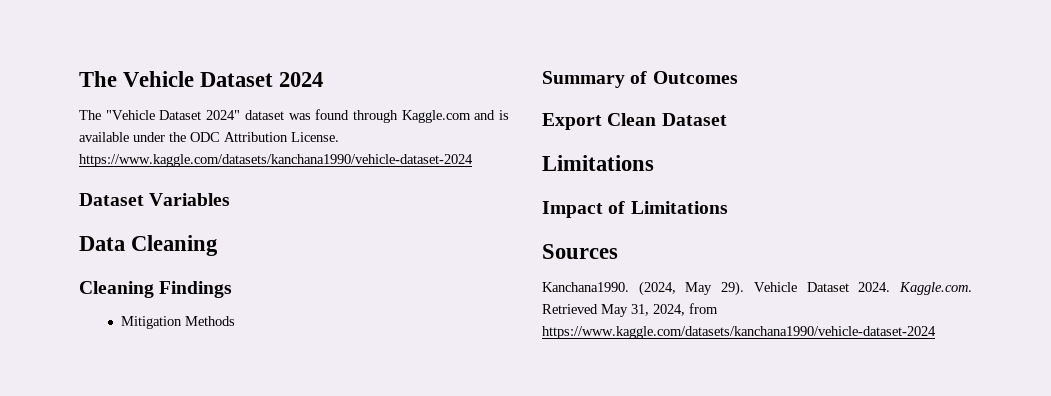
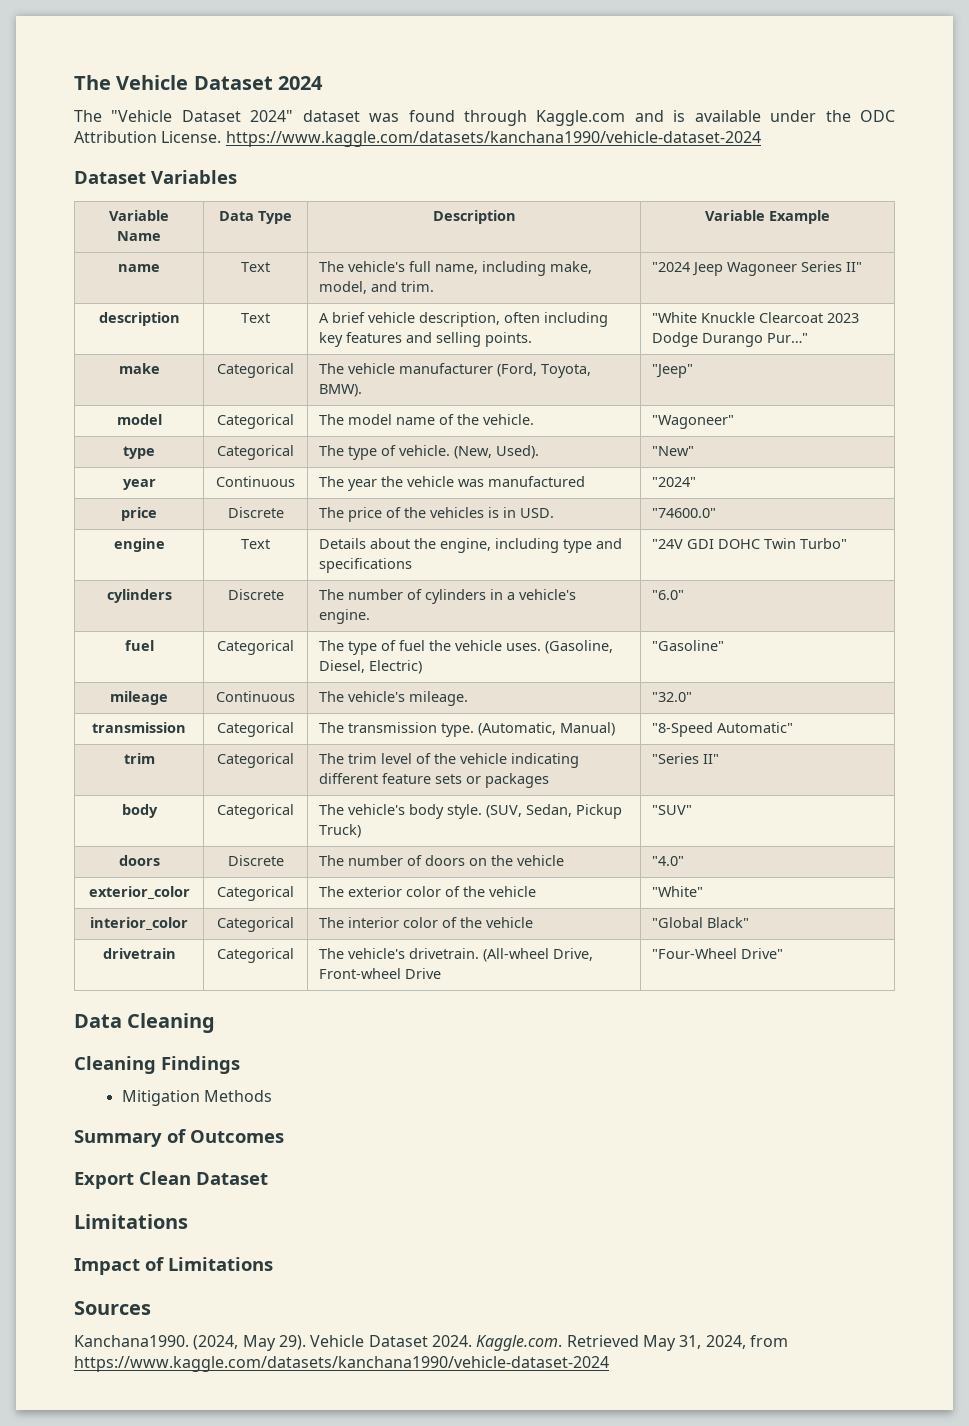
(231, 199) none -> [109,210,169,221] [117,231,161,241] [219,211,292,224] [432,210,516,224] [705,210,830,224] [118,264,160,272] [241,262,270,272] [318,261,592,276] [318,281,434,294] [651,261,862,276] [98,312,180,326] [241,313,270,323] [318,312,608,327] [318,332,532,347] [651,312,859,323] [651,332,808,347] [118,363,160,374] [217,363,294,378] [318,363,591,378] [318,384,362,397] [651,364,693,378] [116,414,162,425] [217,414,294,429] [318,414,534,425] [651,415,734,429] [123,446,155,459] [217,445,294,460] [318,445,539,460] [651,446,694,456] [122,479,156,490] [216,476,295,487] [318,476,585,491] [651,477,696,487] [121,507,157,521] [227,507,284,518] [318,507,554,522] [651,508,716,518] [113,538,165,552] [241,539,270,549] [318,538,622,553] [318,558,412,573] [651,538,847,549] [106,589,172,603] [227,589,284,600] [318,589,576,604] [318,609,370,624] [651,590,684,600] [124,640,154,651] [217,640,294,655] [318,640,613,655] [318,660,422,674] [651,640,724,651] [110,691,168,705] [216,691,295,702] [318,691,468,706] [651,692,692,702] [92,722,186,733] [217,722,294,737] [318,722,615,737] [651,722,793,737] [123,753,155,764] [217,753,294,768] [318,753,579,768] [318,773,549,788] [651,753,719,764] [121,804,158,818] [217,804,294,819] [318,804,622,819] [318,824,361,838] [651,805,692,815] [118,855,160,866] [227,855,284,866] [318,855,564,866] [651,856,684,866] [88,886,190,899] [217,886,294,901] [318,886,536,897] [651,886,703,897] [90,917,188,930] [217,917,294,932] [318,917,533,928] [651,917,749,928] [102,948,176,959] [217,948,294,963] [318,948,593,962] [318,968,441,979] [651,948,783,959] // Variable Name | Data Type | Description | Variable Example // name | Text | The vehicle's full name, including make, model, and trim. | "2024 Jeep Wagoneer Series II" // description | Text | A brief vehicle description, often including key features and selling points. | "White Knuckle Clearcoat 2023 Dodge Durango Pur…" // make | Categorical | The vehicle manufacturer (Ford, Toyota, BMW). | "Jeep" // model | Categorical | The model name of the vehicle. | "Wagoneer" // type | Categorical | The type of vehicle. (New, Used). | "New" // year | Continuous | The year the vehicle was manufactured | "2024" // price | Discrete | The price of the vehicles is in USD. | "74600.0" // engine | Text | Details about the engine, including type and specifications | "24V GDI DOHC Twin Turbo" // cylinders | Discrete | The number of cylinders in a vehicle's engine. | "6.0" // fuel | Categorical | The type of fuel the vehicle uses. (Gasoline, Diesel, Electric) | "Gasoline" // mileage | Continuous | The vehicle's mileage. | "32.0" // transmission | Categorical | The transmission type. (Automatic, Manual) | "8-Speed Automatic" // trim | Categorical | The trim level of the vehicle indicating different feature sets or packages | "Series II" // body | Categorical | The vehicle's body style. (SUV, Sedan, Pickup Truck) | "SUV" // doors | Discrete | The number of doors on the vehicle | "4.0" // exterior_color | Categorical | The exterior color of the vehicle | "White" // interior_color | Categorical | The interior color of the vehicle | "Global Black" // drivetrain | Categorical | The vehicle's drivetrain. (All-wheel Drive, Front-wheel Drive | "Four-Wheel Drive"

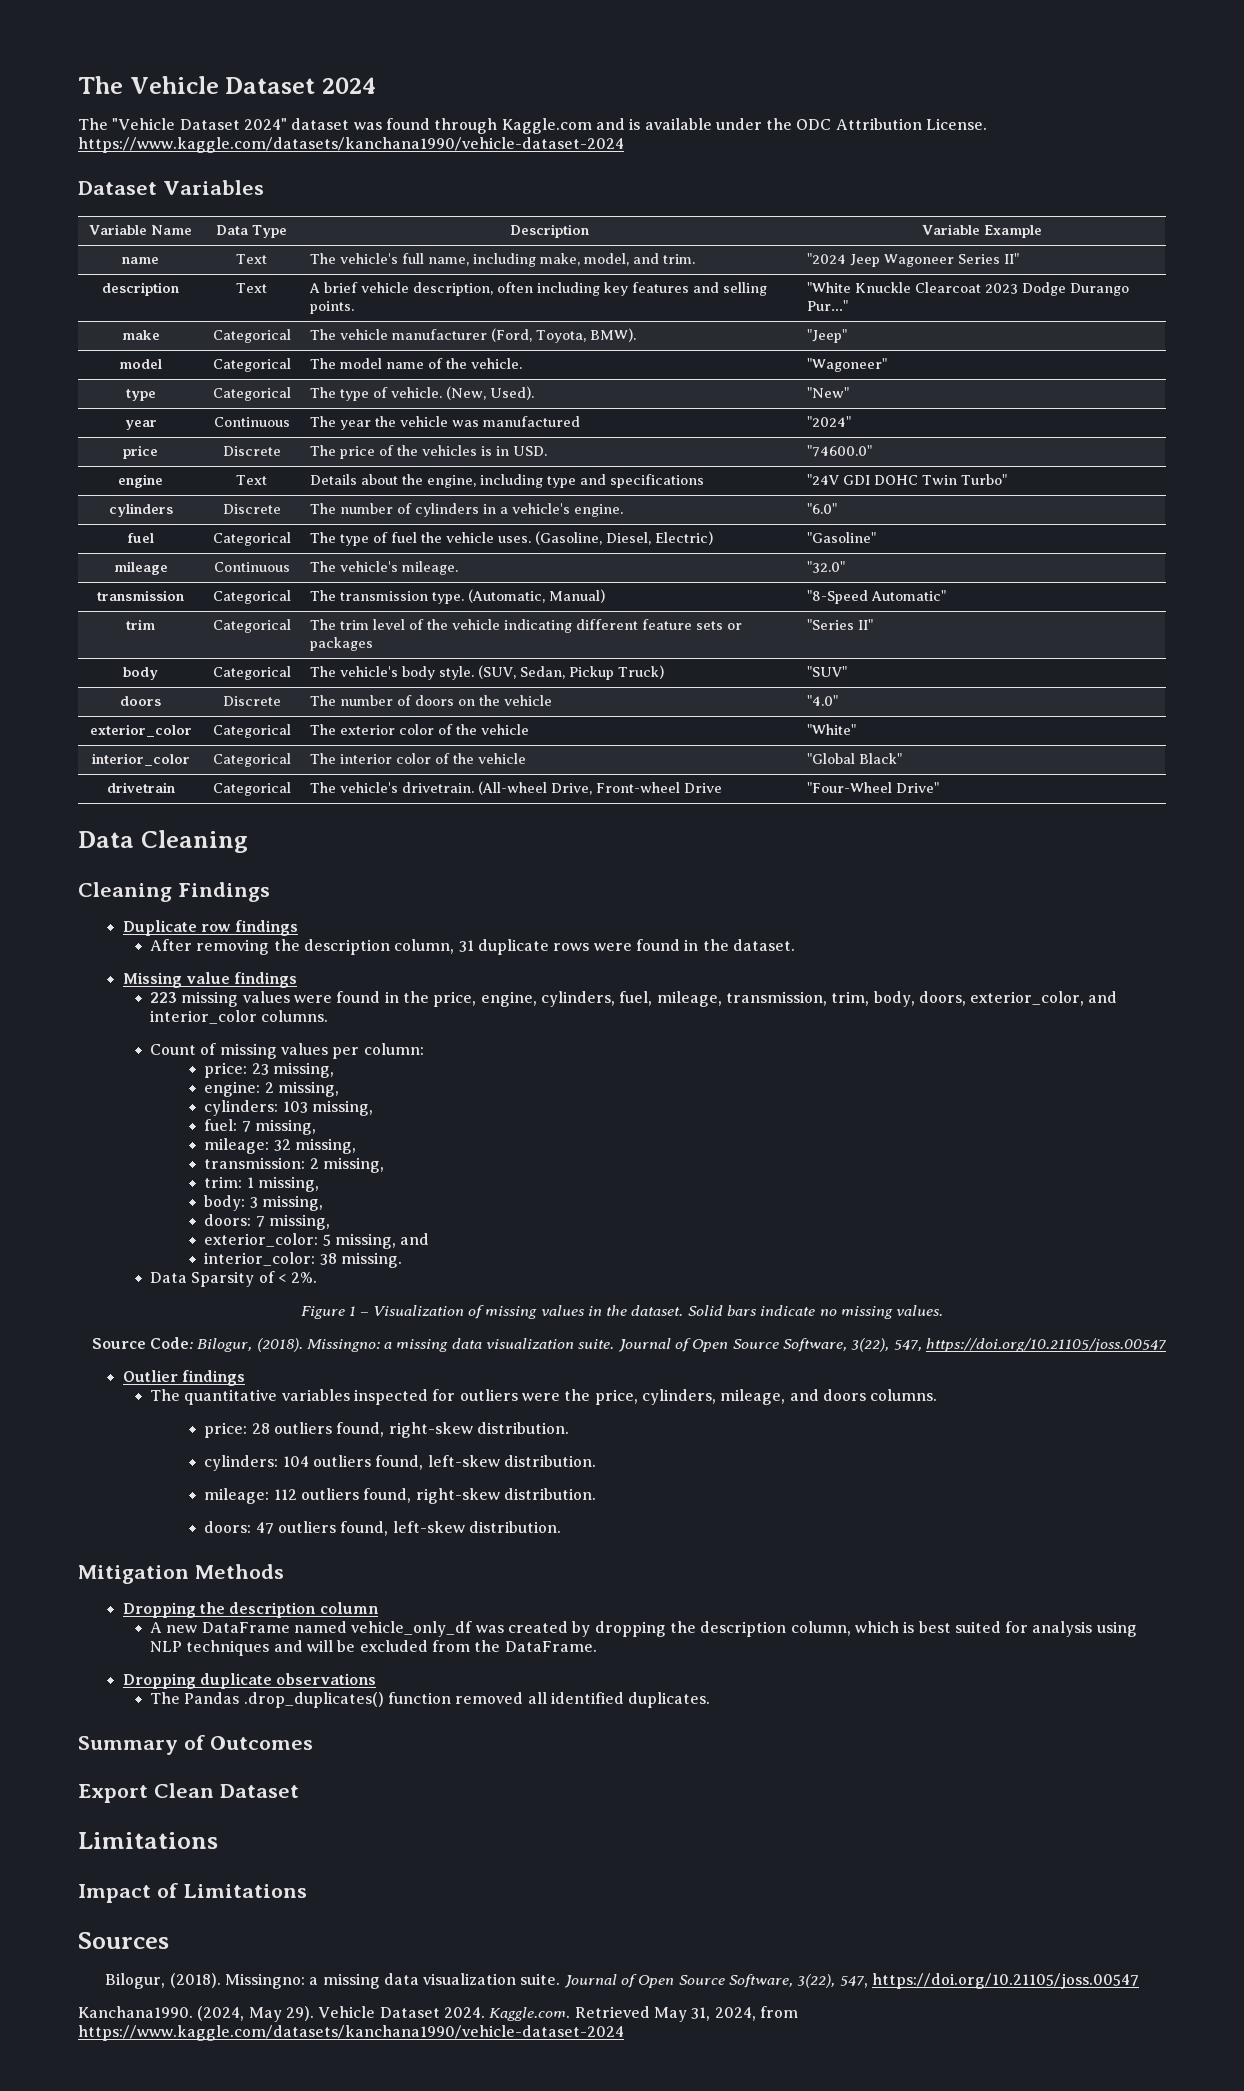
[121,1090,273,1106] Mitigation Methods -> [122,920,299,936] [150,939,795,955] [122,972,298,988] [150,991,1118,1007] [150,1010,329,1024] [150,1043,424,1059] [204,1062,335,1078] [204,1081,340,1097] [204,1100,374,1116] [204,1119,317,1135] [204,1138,357,1154] [204,1157,385,1173] [204,1176,320,1192] [204,1195,324,1211] [204,1214,331,1230] [204,1233,430,1249] [204,1252,403,1268] [150,1271,318,1287] [300,1305,944,1319] [91,1337,1168,1352] [122,1370,246,1386] [150,1389,938,1405] [204,1422,570,1438] [204,1455,597,1471] [204,1488,597,1504] [204,1521,562,1536] [78,1564,284,1584] [122,1602,379,1618] [150,1621,1137,1637] [150,1640,597,1656] [122,1673,377,1689] [150,1692,711,1708] Duplicate row findings // After removing the description column, 31 duplicate rows were found in the dataset. // Missing value findings // 223 missing values were found in the price, engine, cylinders, fuel, mileage, transmission, trim, body, doors, exterior_color, and interior_color columns. // Count of missing values per column: // price: 23 missing, // engine: 2 missing, // cylinders: 103 missing, // fuel: 7 missing, // mileage: 32 missing, // transmission: 2 missing, // trim: 1 missing, // body: 3 missing, // doors: 7 missing, // exterior_color: 5 missing, and // interior_color: 38 missing. // Data Sparsity of < 2%. // Figure 1 – Visualization of missing values in the dataset. Solid bars indicate no missing values. // Source Code: Bilogur, (2018). Missingno: a missing data visualization suite. Journal of Open Source Software, 3(22), 547, https://doi.org/10.21105/joss.00547 // Outlier findings // The quantitative variables inspected for outliers were the price, cylinders, mileage, and doors columns. // price: 28 outliers found, right-skew distribution. // cylinders: 104 outliers found, left-skew distribution. // mileage: 112 outliers found, right-skew distribution. // doors: 47 outliers found, left-skew distribution. // Mitigation Methods // Dropping the description column // A new DataFrame named vehicle_only_df was created by dropping the description column, which is best suited for analysis using NLP techniques and will be excluded from the DataFrame. // Dropping duplicate observations // The Pandas .drop_duplicates() function removed all identified duplicates.
(151, 1308) none -> [105,1973,1140,1989] // Bilogur, (2018). Missingno: a missing data visualization suite. Journal of Open Source Software, 3(22), 547, https://doi.org/10.21105/joss.00547

